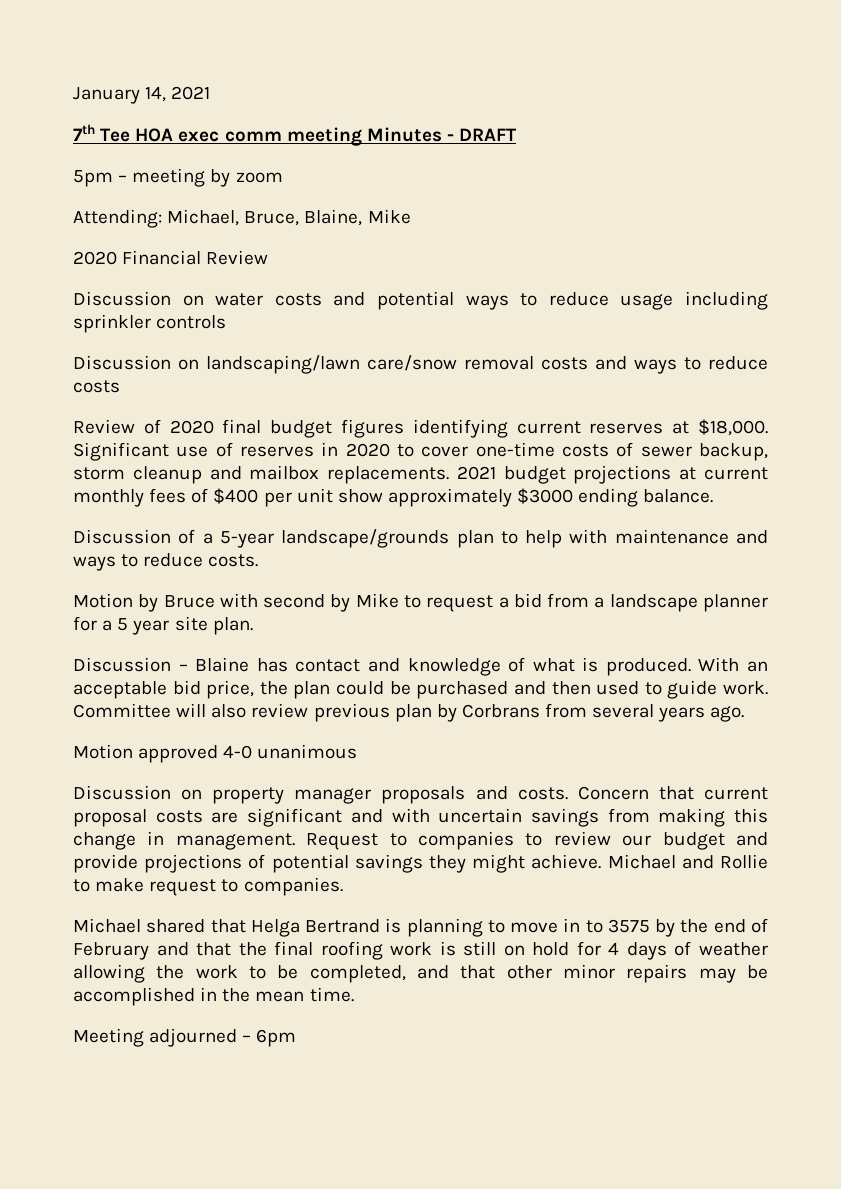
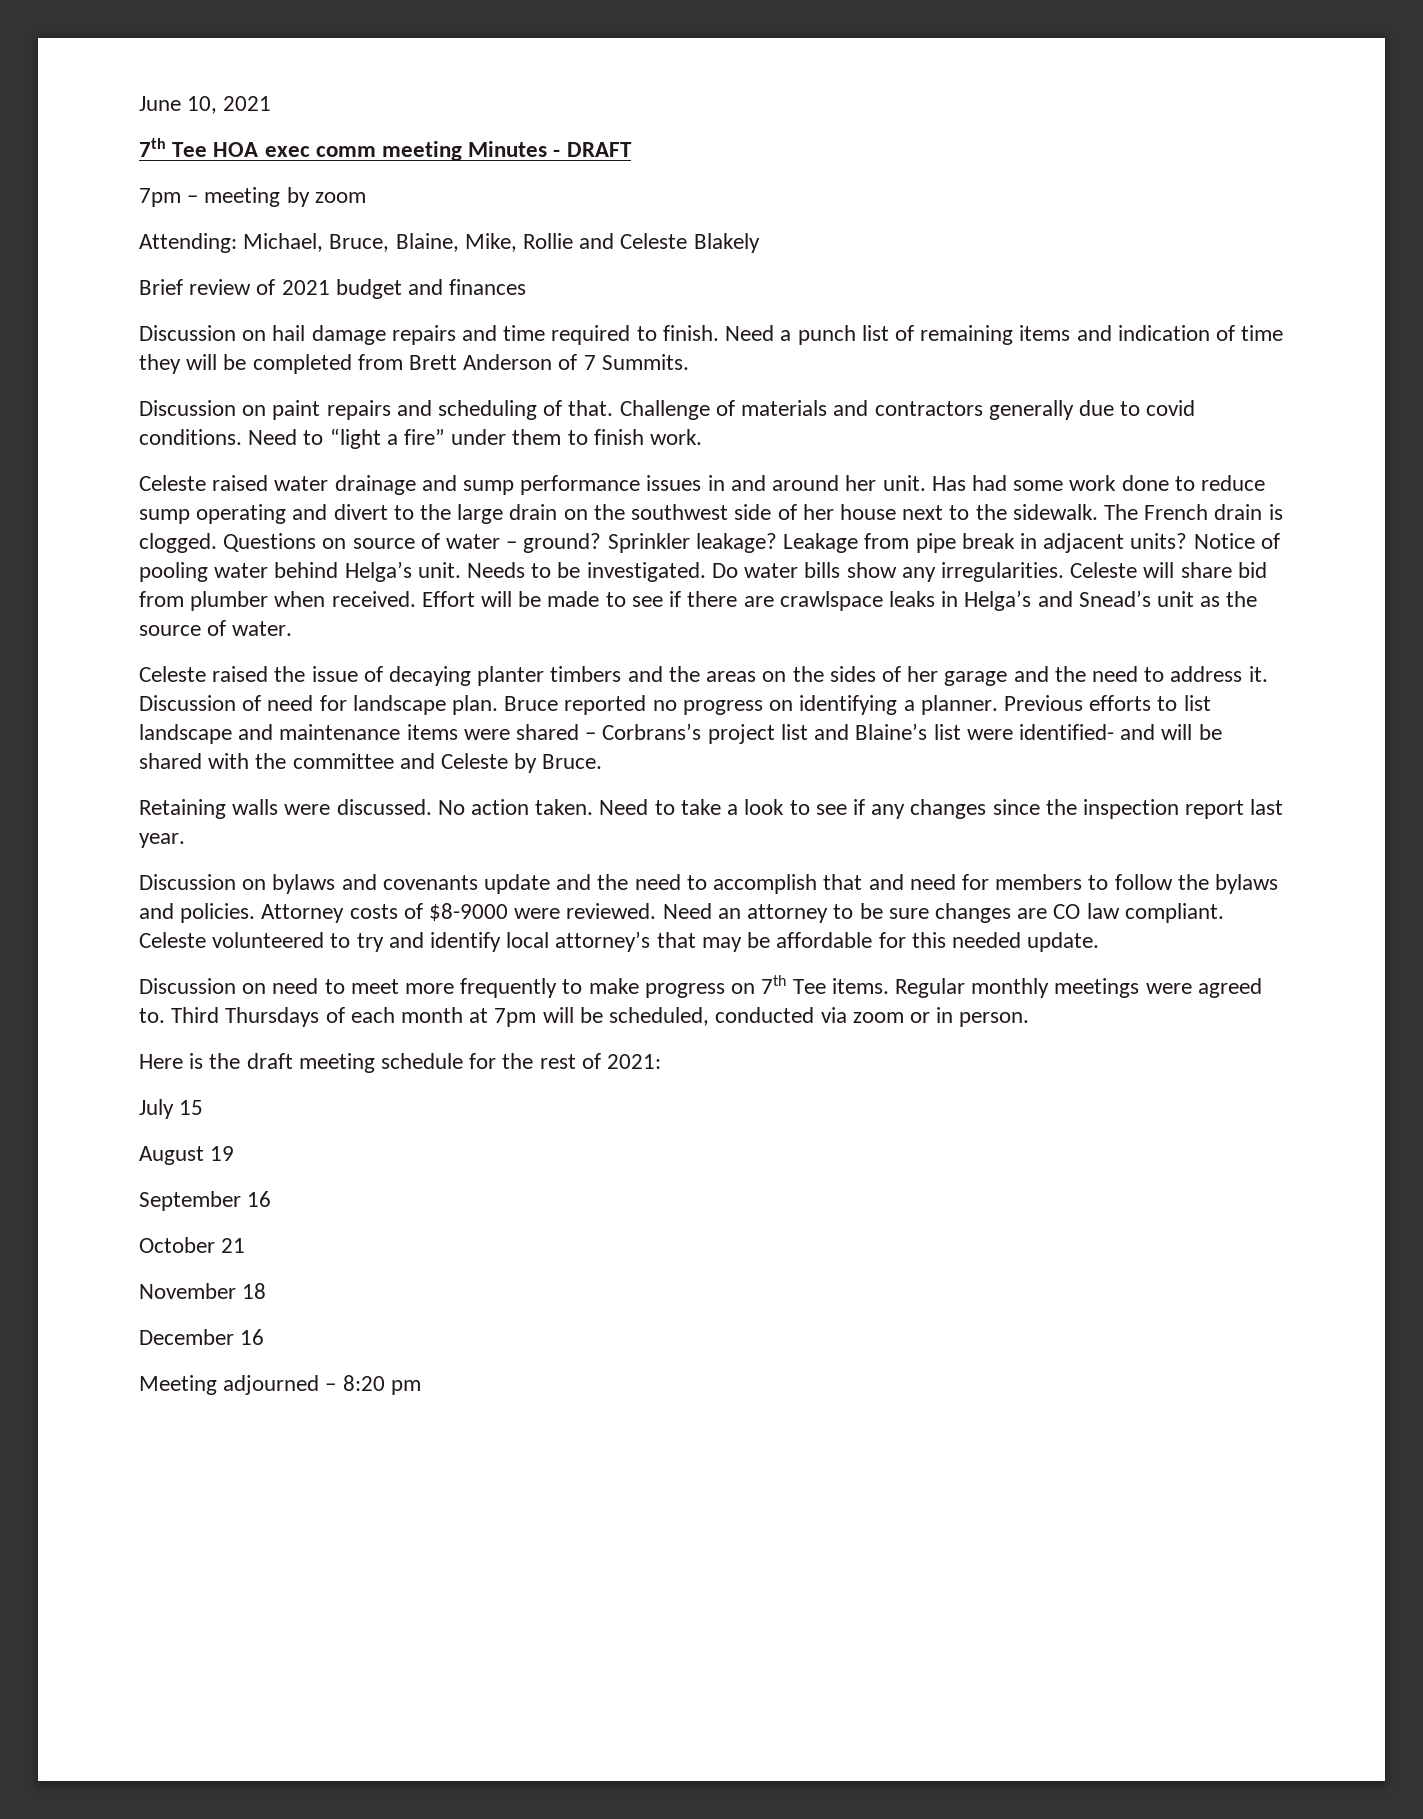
[73,86,167,104] January 14, -> [139,96,218,114] June 10,
[73,170,113,187] 5pm -> [139,188,181,207] 7pm
[367,209,411,224] [73,250,269,265] [73,291,769,310] [73,314,227,333] [73,355,768,374] [73,380,120,393] [73,419,768,438] [73,442,768,461] [73,465,768,484] [73,488,714,507] [73,529,768,548] [73,553,259,571] [73,593,769,612] [73,616,253,635] [73,657,768,676] [73,680,768,699] [73,703,745,722] [73,744,358,763] [73,785,769,804] [73,808,769,827] [73,831,768,850] [73,854,769,873] [73,877,343,896] [73,918,768,937] [73,941,768,960] [73,964,768,983] [73,987,354,1006] Mike // 2020 Financial Review // Discussion on water costs and potential ways to reduce usage including sprinkler controls // Discussion on landscaping/lawn care/snow removal costs and ways to reduce costs // Review of 2020 final budget figures identifying current reserves at $18,000. Significant use of reserves in 2020 to cover one-time costs of sewer backup, storm cleanup and mailbox replacements. 2021 budget projections at current monthly fees of $400 per unit show approximately $3000 ending balance. // Discussion of a 5-year landscape/grounds plan to help with maintenance and ways to reduce costs. // Motion by Bruce with second by Mike to request a bid from a landscape planner for a 5 year site plan. // Discussion – Blaine has contact and knowledge of what is produced. With an acceptable bid price, the plan could be purchased and then used to guide work. Committee will also review previous plan by Corbrans from several years ago. // Motion approved 4-0 unanimous // Discussion on property manager proposals and costs. Concern that current proposal costs are significant and with uncertain savings from making this change in management. Request to companies to review our budget and provide projections of potential savings they might achieve. Michael and Rollie to make request to companies. // Michael shared that Helga Bertrand is planning to move in to 3575 by the end of February and that the final roofing work is still on hold for 4 days of weather allowing the work to be completed, and that other minor repairs may be accomplished in the mean time. -> [464,233,760,253] [139,279,527,299] [139,325,1284,345] [139,354,689,374] [139,400,1196,420] [139,428,703,449] [139,475,1265,495] [139,504,1283,524] [139,533,1280,553] [139,561,1267,582] [139,590,1258,611] [139,620,293,636] [139,666,1268,686] [139,695,1211,715] [139,723,1222,744] [139,753,603,773] [139,799,1284,819] [139,833,185,848] [139,874,1278,894] [139,903,1224,923] [139,931,1100,952] [139,975,1262,998] [139,1007,1030,1027] [139,1053,662,1073] [139,1099,204,1119] [139,1146,235,1165] [139,1191,272,1211] [139,1237,246,1253] [139,1283,267,1299] [139,1329,265,1345] Mike, Rollie and Celeste Blakely // Brief review of 2021 budget and finances // Discussion on hail damage repairs and time required to finish. Need a punch list of remaining items and indication of time they will be completed from Brett Anderson of 7 Summits. // Discussion on paint repairs and scheduling of that. Challenge of materials and contractors generally due to covid conditions. Need to “light a fire” under them to finish work. // Celeste raised water drainage and sump performance issues in and around her unit. Has had some work done to reduce sump operating and divert to the large drain on the southwest side of her house next to the sidewalk. The French drain is clogged. Questions on source of water – ground? Sprinkler leakage? Leakage from pipe break in adjacent units? Notice of pooling water behind Helga’s unit. Needs to be investigated. Do water bills show any irregularities. Celeste will share bid from plumber when received. Effort will be made to see if there are crawlspace leaks in Helga’s and Snead’s unit as the source of water. // Celeste raised the issue of decaying planter timbers and the areas on the sides of her garage and the need to address it. Discussion of need for landscape plan. Bruce reported no progress on identifying a planner. Previous efforts to list landscape and maintenance items were shared – Corbrans’s project list and Blaine’s list were identified- and will be shared with the committee and Celeste by Bruce. // Retaining walls were discussed. No action taken. Need to take a look to see if any changes since the inspection report last year. // Discussion on bylaws and covenants update and the need to accomplish that and need for members to follow the bylaws and policies. Attorney costs of $8-9000 were reviewed. Need an attorney to be sure changes are CO law compliant. Celeste volunteered to try and identify local attorney’s that may be affordable for this needed update. // Discussion on need to meet more frequently to make progress on 7th Tee items. Regular monthly meetings were agreed to. Third Thursdays of each month at 7pm will be scheduled, conducted via zoom or in person. // Here is the draft meeting schedule for the rest of 2021: // July 15 // August 19 // September 16 // October 21 // November 18 // December 16
[256,1029,297,1047] 6pm -> [342,1375,421,1395] 8:20 pm

